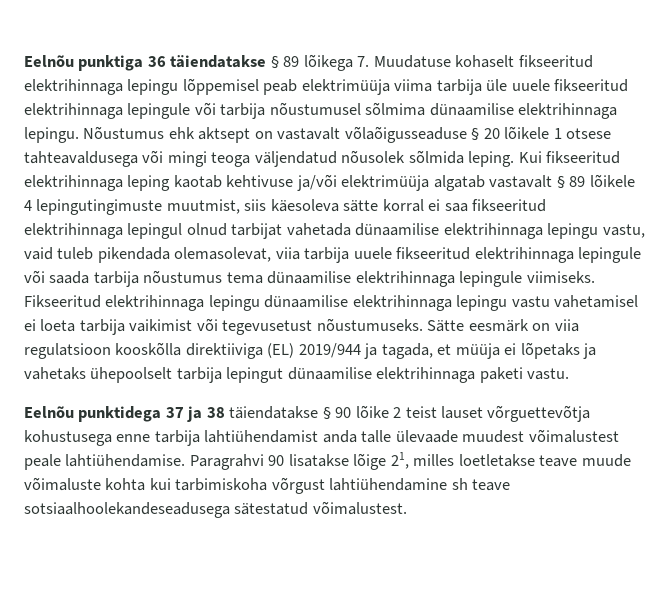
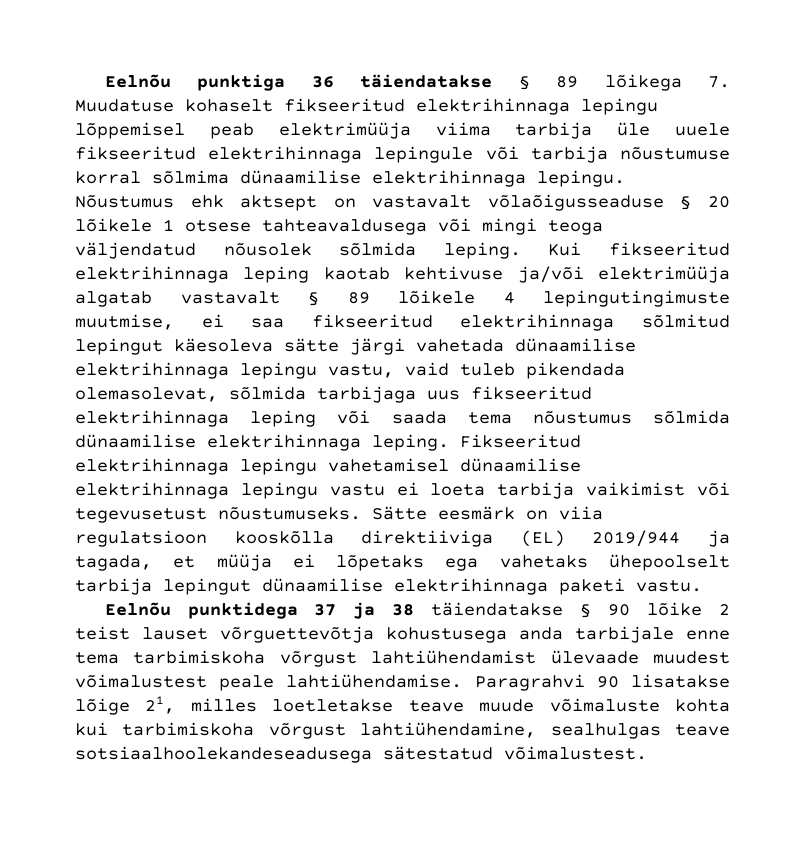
[269,102,361,115] nõustumusel -> [620,146,730,160] [75,171,141,184] nõustumuse korral
[166,199,547,214] [24,223,283,239] muutmist, siis käesoleva sätte korral ei saa fikseeritud elektrihinnaga lepingul olnud tarbijat -> [75,314,730,331] [75,338,405,355] muutmise, ei saa fikseeritud elektrihinnaga sõlmitud lepingut käesoleva sätte järgi
[275,247,642,263] viia tarbija uuele fikseeritud elektrihinnaga lepingule -> [229,386,592,403] [75,410,317,427] sõlmida tarbijaga uus fikseeritud elektrihinnaga leping
[93,270,595,287] tarbija nõustumus tema dünaamilise elektrihinnaga lepingule viimiseks. -> [467,410,730,424] [75,434,449,451] tema nõustumus sõlmida dünaamilise elektrihinnaga leping.
(260, 303) none -> [328,458,449,472] vahetamisel
[554,295,639,308] vahetamisel -> (385, 490) none
[583,343,597,359] ja -> [445,558,479,571] ega
[116,430,392,446] enne tarbija lahtiühendamist anda talle -> [519,626,730,643] [75,650,537,667] anda tarbijale enne tema tarbimiskoha võrgust lahtiühendamist
[329,478,468,491] lahtiühendamine sh -> [360,722,661,739] lahtiühendamine, sealhulgas

